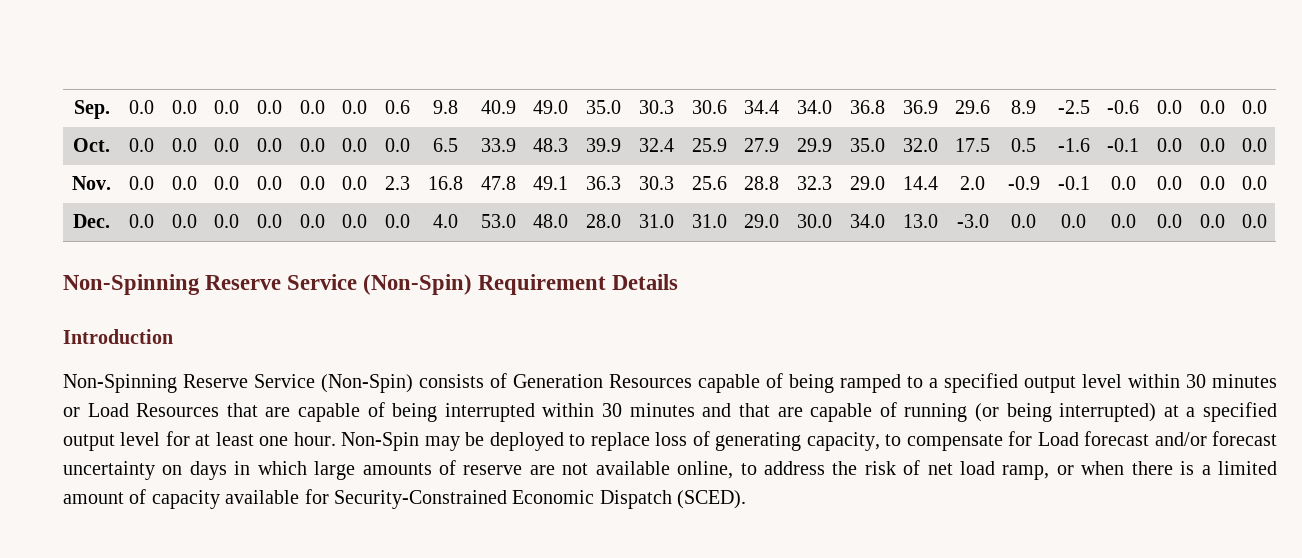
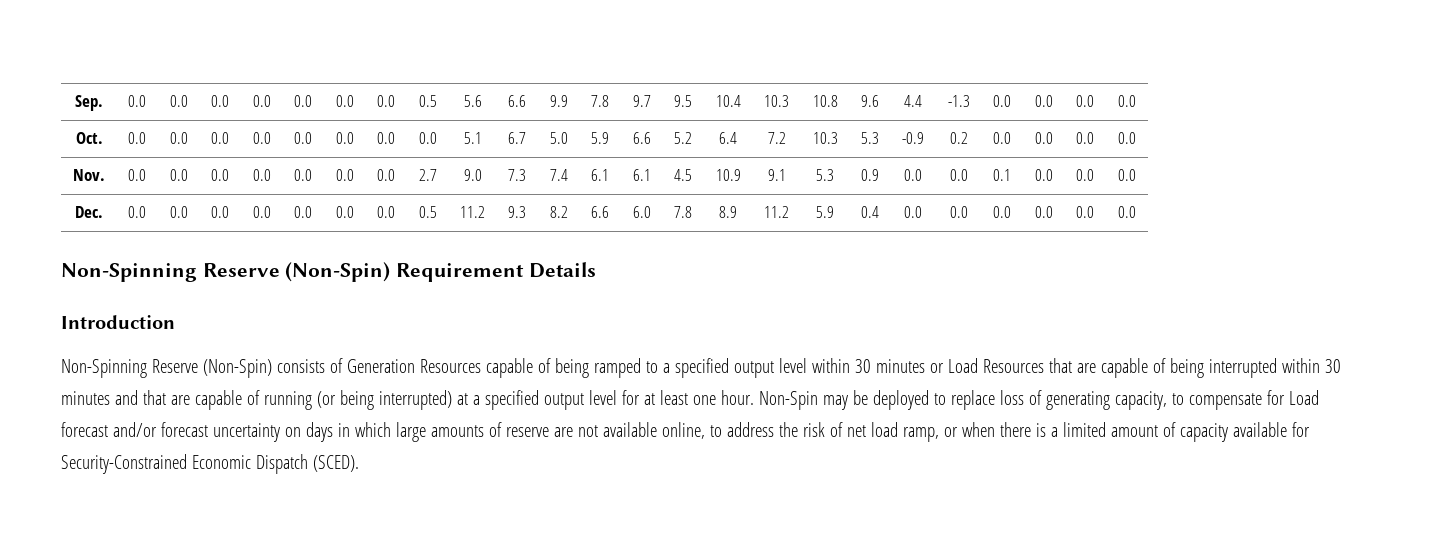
[384,100,410,114] [432,100,458,114] [480,100,516,114] [533,100,568,114] [585,100,621,114] [638,100,674,114] [691,100,727,114] [744,100,779,114] [796,100,832,114] [849,100,885,114] [902,100,938,114] [955,100,990,114] [1011,100,1036,114] [1057,100,1090,114] [1107,100,1139,114] 0.6 | 9.8 | 40.9 | 49.0 | 35.0 | 30.3 | 30.6 | 34.4 | 34.0 | 36.8 | 36.9 | 29.6 | 8.9 | -2.5 | -0.6 -> [377,95,395,107] [418,95,437,107] [463,95,482,107] [508,95,526,107] [549,95,568,107] [591,95,609,107] [632,95,651,107] [674,95,692,107] [715,95,741,107] [764,95,789,107] [812,95,838,107] [861,95,879,107] [904,95,922,107] [947,95,970,107] [993,95,1011,107] 0.0 | 0.5 | 5.6 | 6.6 | 9.9 | 7.8 | 9.7 | 9.5 | 10.4 | 10.3 | 10.8 | 9.6 | 4.4 | -1.3 | 0.0
[432,138,458,152] [480,138,516,152] [533,138,568,152] [585,138,621,152] [638,138,674,152] [691,138,727,152] [744,138,779,152] [796,138,832,152] [849,138,885,152] [902,138,938,152] [955,138,990,152] [1011,138,1036,152] [1057,138,1090,152] [1107,138,1139,152] 6.5 | 33.9 | 48.3 | 39.9 | 32.4 | 25.9 | 27.9 | 29.9 | 35.0 | 32.0 | 17.5 | 0.5 | -1.6 | -0.1 -> [418,132,437,144] [463,132,482,144] [508,132,526,144] [549,132,568,144] [591,132,609,144] [632,132,651,144] [674,132,692,144] [719,132,737,144] [767,132,786,144] [812,132,838,144] [861,132,879,144] [902,132,924,144] [949,132,968,144] [993,132,1011,144] 0.0 | 5.1 | 6.7 | 5.0 | 5.9 | 6.6 | 5.2 | 6.4 | 7.2 | 10.3 | 5.3 | -0.9 | 0.2 | 0.0
[384,176,410,190] [427,176,463,190] [480,176,516,190] [533,176,568,190] [585,176,621,190] [638,176,674,190] [691,176,727,190] [744,176,779,190] [796,176,832,190] [849,176,885,190] [902,176,938,190] [960,176,985,190] [1007,176,1040,190] [1057,176,1090,190] [1110,176,1136,190] [1156,176,1182,190] 2.3 | 16.8 | 47.8 | 49.1 | 36.3 | 30.3 | 25.6 | 28.8 | 32.3 | 29.0 | 14.4 | 2.0 | -0.9 | -0.1 | 0.0 | 0.0 -> [377,169,395,181] [418,169,437,181] [463,169,482,181] [508,169,526,181] [549,169,568,181] [591,169,609,181] [632,169,651,181] [674,169,692,181] [715,169,741,181] [767,169,786,181] [816,169,834,181] [861,169,879,181] [904,169,922,181] [949,169,968,181] [993,169,1011,181] [1034,169,1053,181] 0.0 | 2.7 | 9.0 | 7.3 | 7.4 | 6.1 | 6.1 | 4.5 | 10.9 | 9.1 | 5.3 | 0.9 | 0.0 | 0.0 | 0.1 | 0.0
[432,214,458,228] [480,214,516,228] [533,214,568,228] [585,214,621,228] [638,214,674,228] [691,214,727,228] [744,214,779,228] [796,214,832,228] [849,214,885,228] [902,214,938,228] [956,214,989,228] 4.0 | 53.0 | 48.0 | 28.0 | 31.0 | 31.0 | 29.0 | 30.0 | 34.0 | 13.0 | -3.0 -> [418,206,437,218] [460,206,485,218] [508,206,526,218] [549,206,568,218] [591,206,609,218] [632,206,651,218] [674,206,692,218] [719,206,737,218] [764,206,789,218] [816,206,834,218] [861,206,879,218] 0.5 | 11.2 | 9.3 | 8.2 | 6.6 | 6.0 | 7.8 | 8.9 | 11.2 | 5.9 | 0.4
[287,274,358,290] Service -> (280, 270) none
[254,374,315,388] Service -> (198, 366) none

